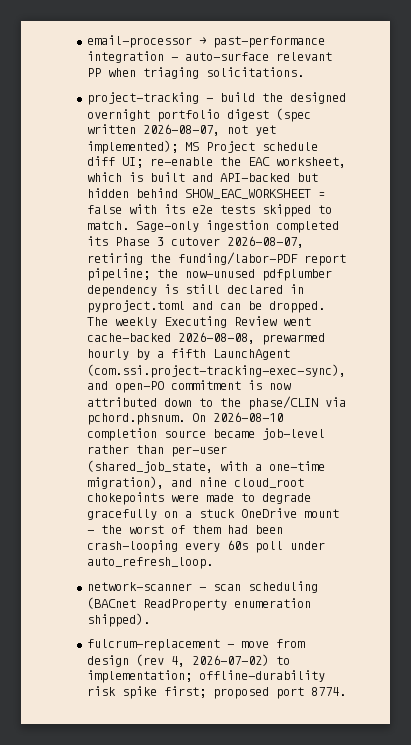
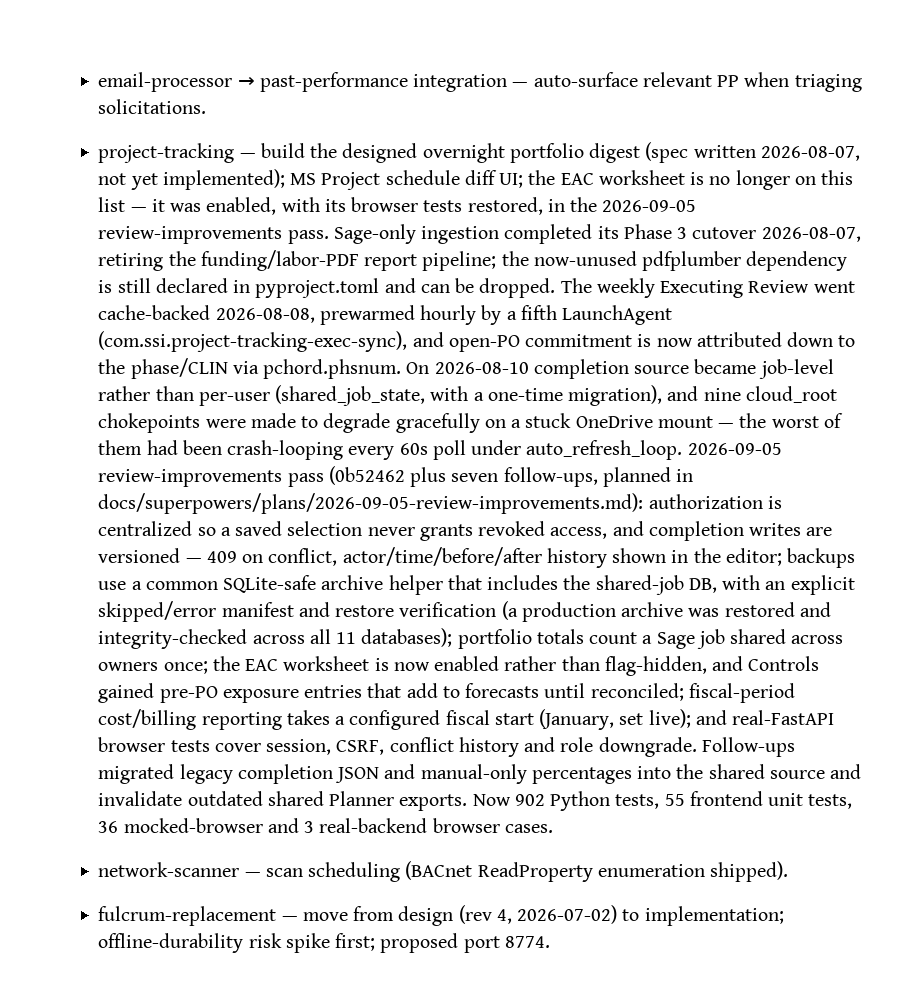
[149,157,346,168] [86,172,318,182] [86,188,325,199] [86,204,332,217] [86,221,129,230] re-enable the EAC worksheet, which is built and API-backed but hidden behind SHOW_EAC_WORKSHEET = false with its e2e tests skipped to match. -> [528,170,854,190] [98,197,697,215] [98,226,329,244] the EAC worksheet is no longer on this list — it was enabled, with its browser tests restored, in the 2026-09-05 review-improvements pass.
(213, 563) none -> [687,443,782,455] [98,466,694,487] [98,493,782,514] [98,521,833,541] [98,547,856,568] [98,575,855,595] [98,601,831,622] [98,628,844,649] [98,656,820,676] [98,683,795,703] [98,709,835,730] [98,737,795,757] [98,764,862,784] [98,791,853,811] [98,818,553,833] 2026-09-05 review-improvements pass (0b52462 plus seven follow-ups, planned in docs/superpowers/plans/2026-09-05-review-improvements.md): authorization is centralized so a saved selection never grants revoked access, and completion writes are versioned — 409 on conflict, actor/time/before/after history shown in the editor; backups use a common SQLite-safe archive helper that includes the shared-job DB, with an explicit skipped/error manifest and restore verification (a production archive was restored and integrity-checked across all 11 databases); portfolio totals count a Sage job shared across owners once; the EAC worksheet is now enabled rather than flag-hidden, and Controls gained pre-PO exposure entries that add to forecasts until reconciled; fiscal-period cost/billing reporting takes a configured fiscal start (January, set live); and real-FastAPI browser tests cover session, CSRF, conflict history and role downgrade. Follow-ups migrated legacy completion JSON and manual-only percentages into the shared source and invalidate outdated shared Planner exports. Now 902 Python tests, 55 frontend unit tests, 36 mocked-browser and 3 real-backend browser cases.

